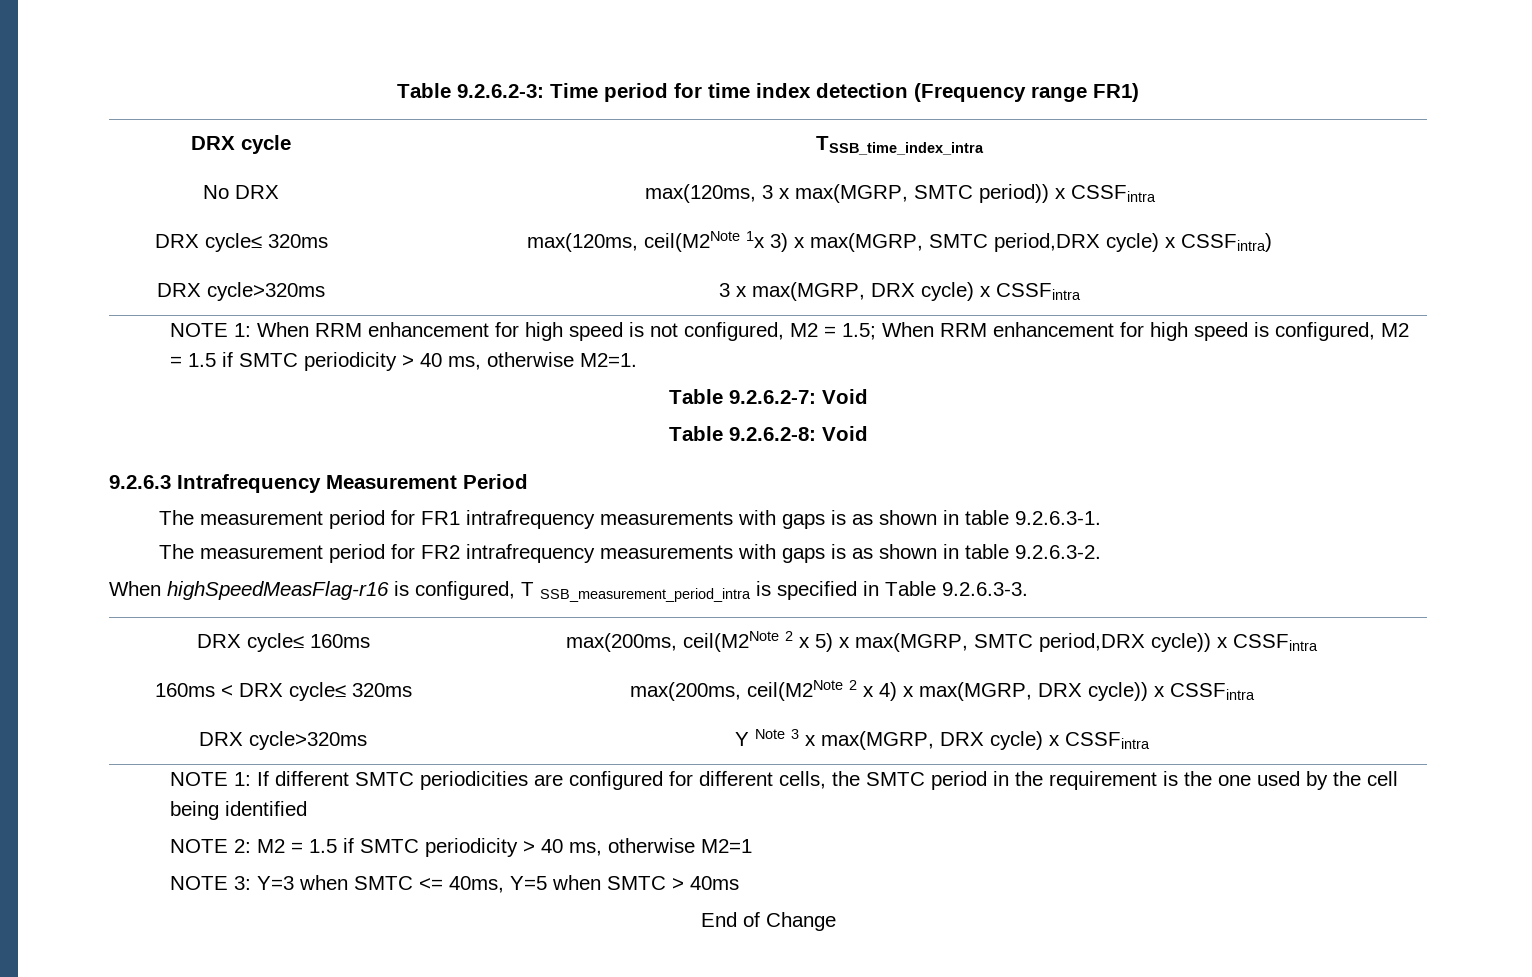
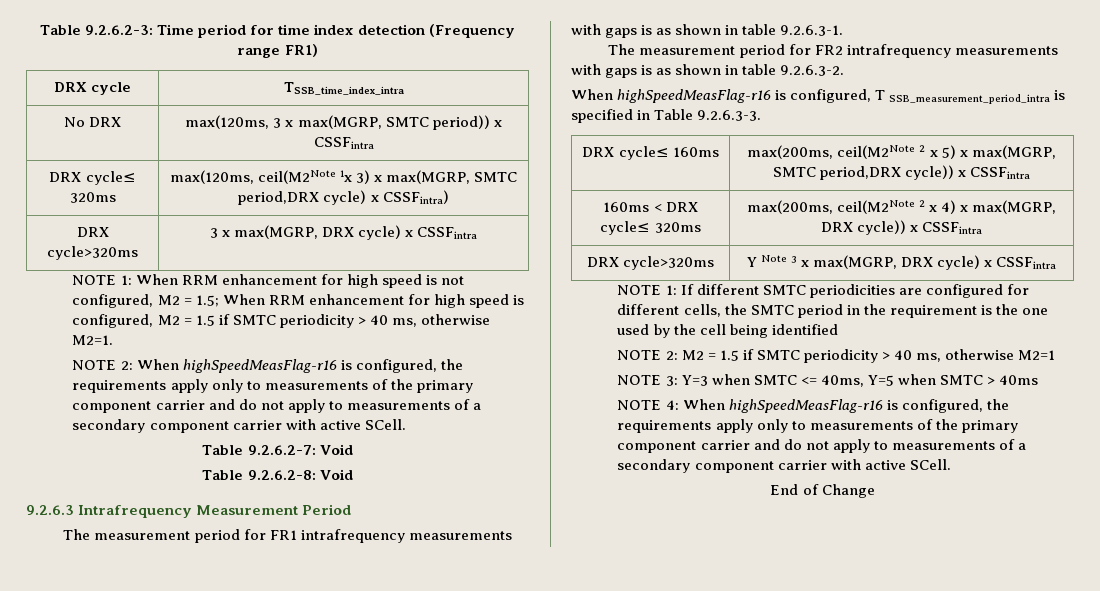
(638, 360) none -> [72,359,463,373] [72,379,473,393] [72,399,481,413] [72,419,406,433] // NOTE 2: When highSpeedMeasFlag-r16 is configured, the requirements apply only to measurements of the primary component carrier and do not apply to measurements of a secondary component carrier with active SCell.
(740, 883) none -> [617,399,1009,413] [617,419,1018,433] [617,439,1026,453] [617,459,951,473] // NOTE 4: When highSpeedMeasFlag-r16 is configured, the requirements apply only to measurements of the primary component carrier and do not apply to measurements of a secondary component carrier with active SCell.

